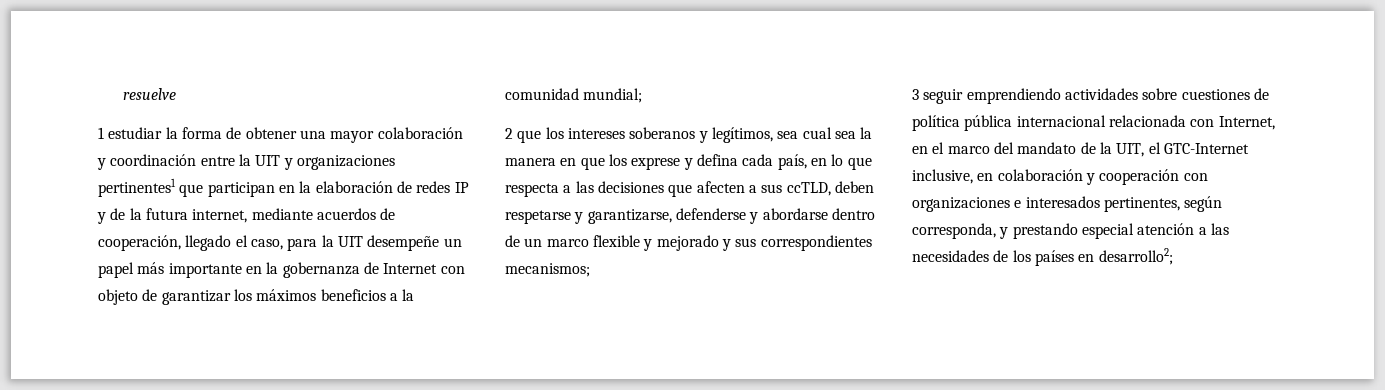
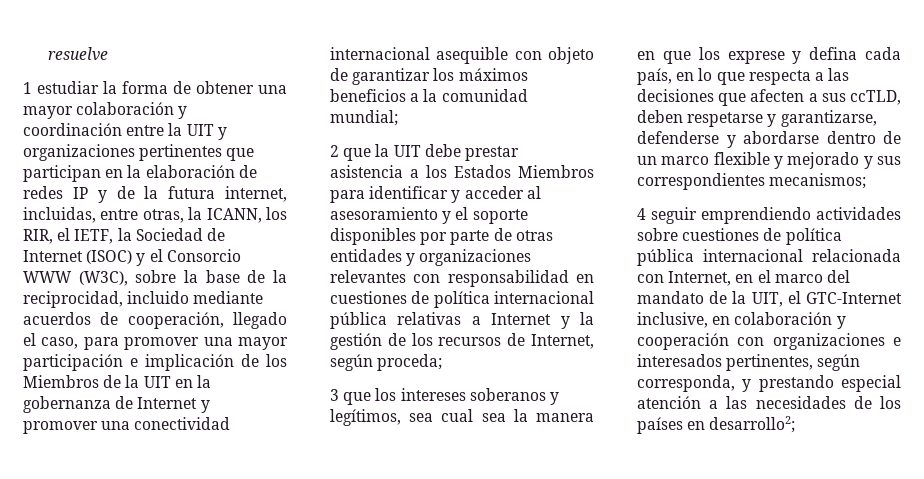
[98,178,176,197] pertinentes1 -> [139,144,223,161] pertinentes
(248, 216) none -> [23,207,287,223] [23,228,225,244] [23,249,241,266] [23,270,287,286] [23,291,190,308] incluidas, entre otras, la ICANN, los RIR, el IETF, la Sociedad de Internet (ISOC) y el Consorcio WWW (W3C), sobre la base de la reciprocidad, incluido
[321,235,462,251] [98,262,242,278] la UIT desempeñe un papel más importante -> [124,337,288,350] [23,354,287,371] [23,375,171,388] promover una mayor participación e implicación de los Miembros de la UIT
(438, 268) none -> [200,400,210,413] [23,417,231,434] [330,47,509,64] y promover una conectividad internacional asequible
(542, 136) none -> [375,144,519,161] [330,165,594,178] [330,186,541,203] [330,207,528,224] [330,228,553,245] [330,249,532,266] [330,270,594,287] [330,291,594,308] [330,312,594,329] [330,333,594,350] [330,354,443,371] [330,389,372,405] la UIT debe prestar asistencia a los Estados Miembros para identificar y acceder al asesoramiento y el soporte disponibles por parte de otras entidades y organizaciones relevantes con responsabilidad en cuestiones de política internacional pública relativas a Internet y la gestión de los recursos de Internet, según proceda; // 3 que
[912,89,919,100] 3 -> [637,208,646,220] 4

